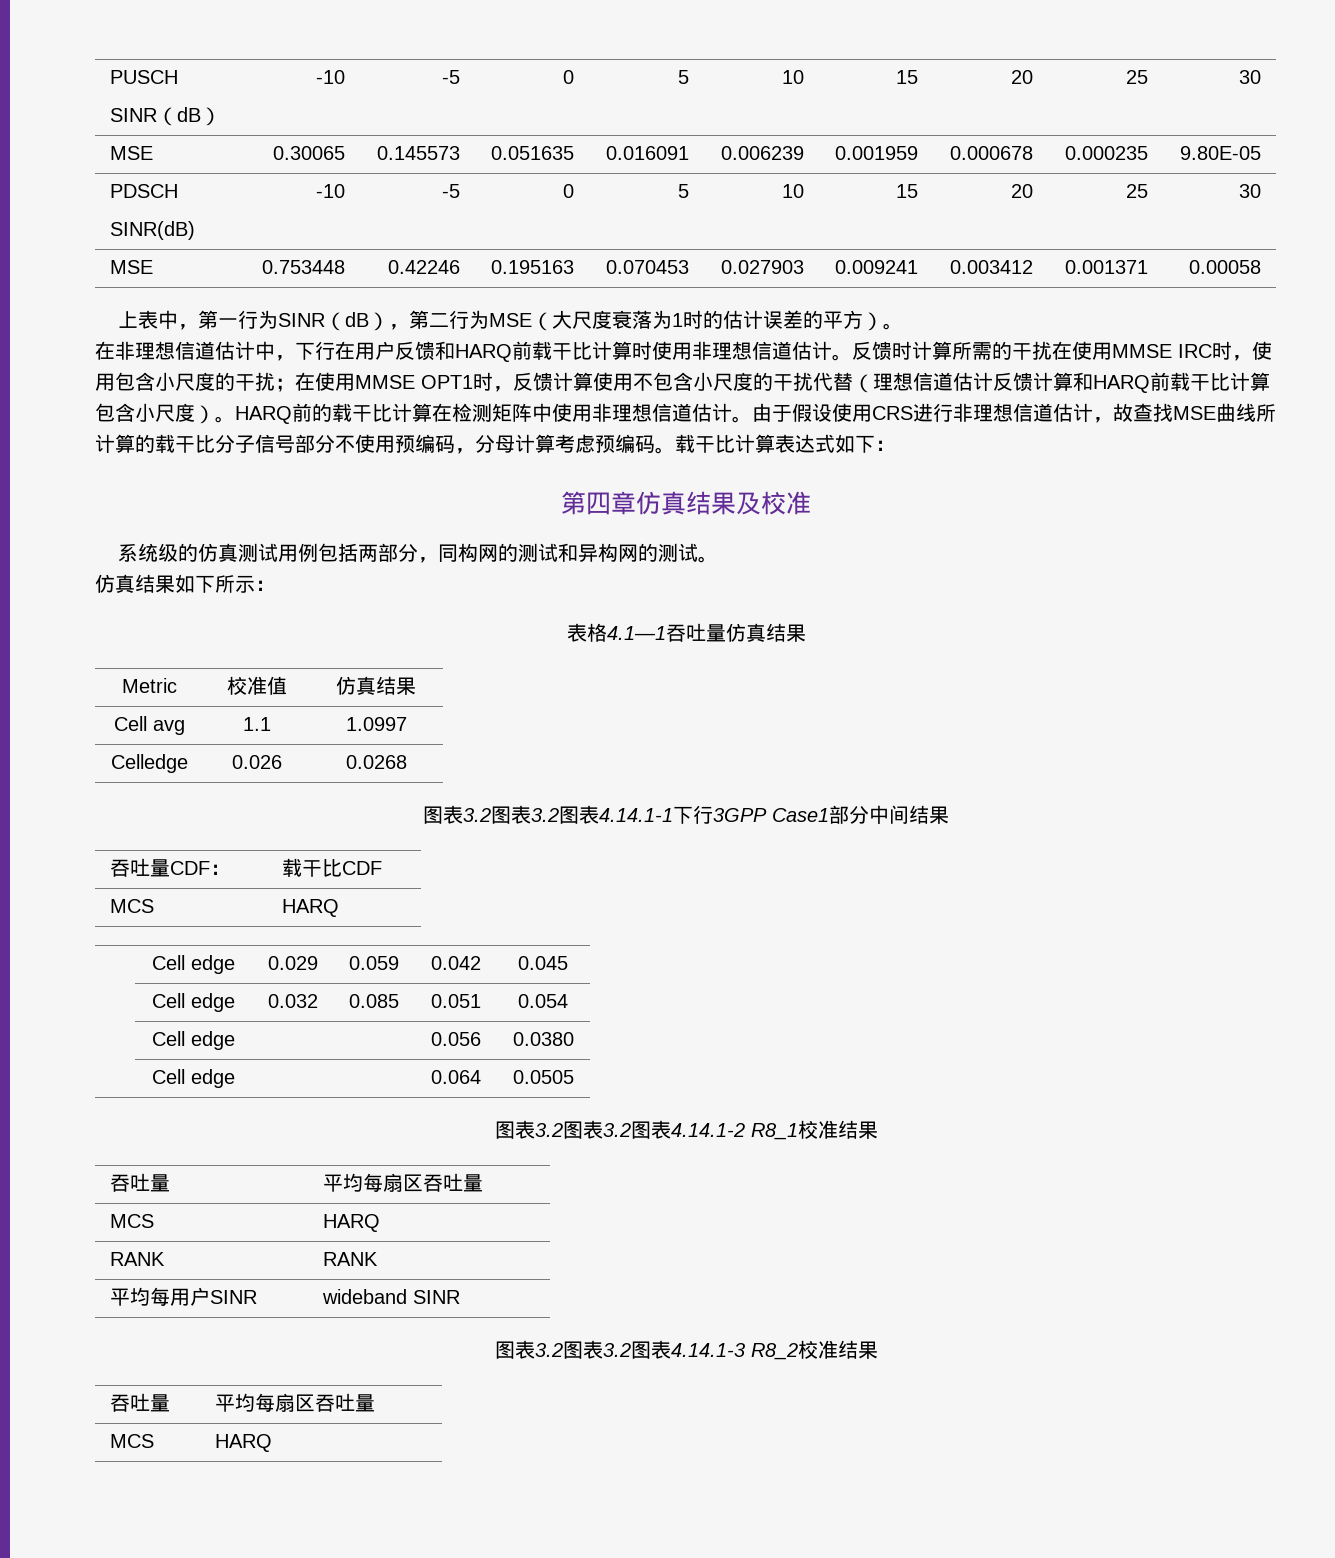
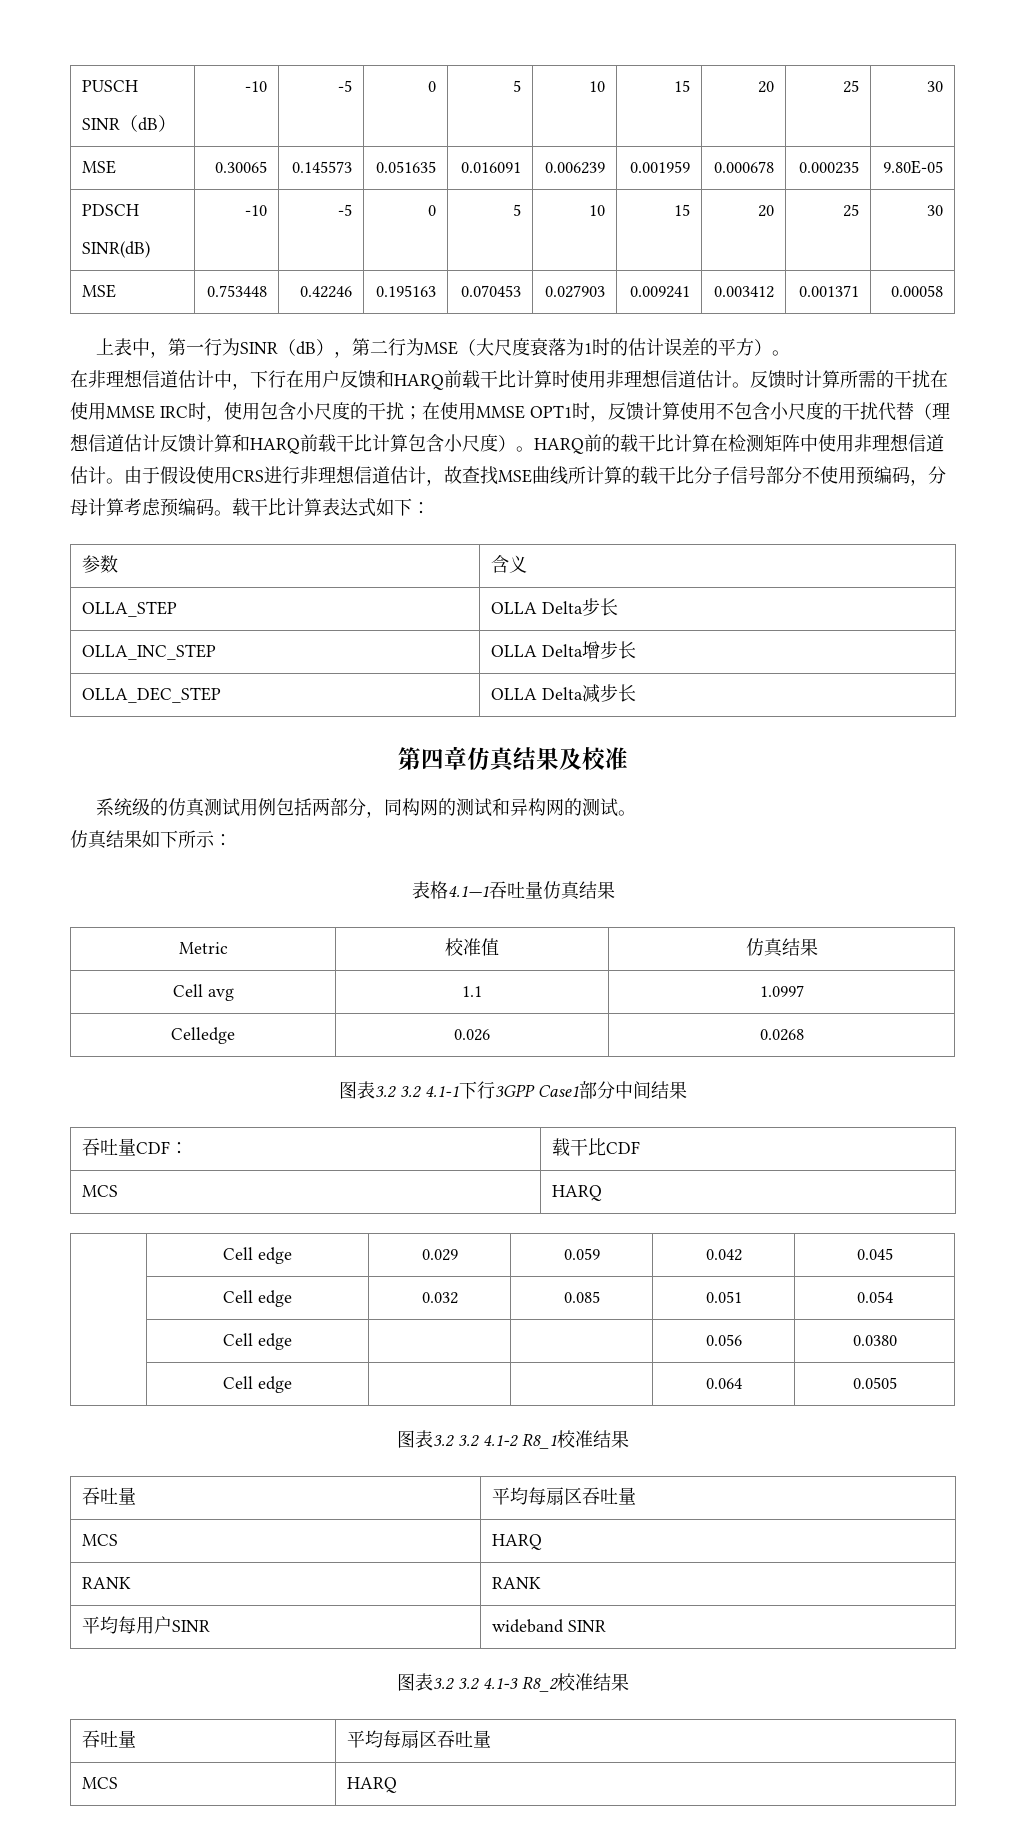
(895, 445) none -> [81,555,118,573] [490,555,527,573] [81,601,177,617] [490,598,618,616] [81,644,216,660] [490,641,636,659] [81,687,221,703] [490,684,636,703] // 参数 | 含义 // OLLA_STEP | OLLA Delta步长 // OLLA_INC_STEP | OLLA Delta增步长 // OLLA_DEC_STEP | OLLA Delta减步长
[491,805,673,824] 图表3.2图表4.14.1-1 -> [400,1085,459,1098] 3.2 4.1-1
[562,1120,745,1139] 图表3.2图表4.14.1-2 -> [458,1434,519,1447] 3.2 4.1-2
[562,1340,745,1359] 图表3.2图表4.14.1-3 -> [458,1677,518,1690] 3.2 4.1-3

